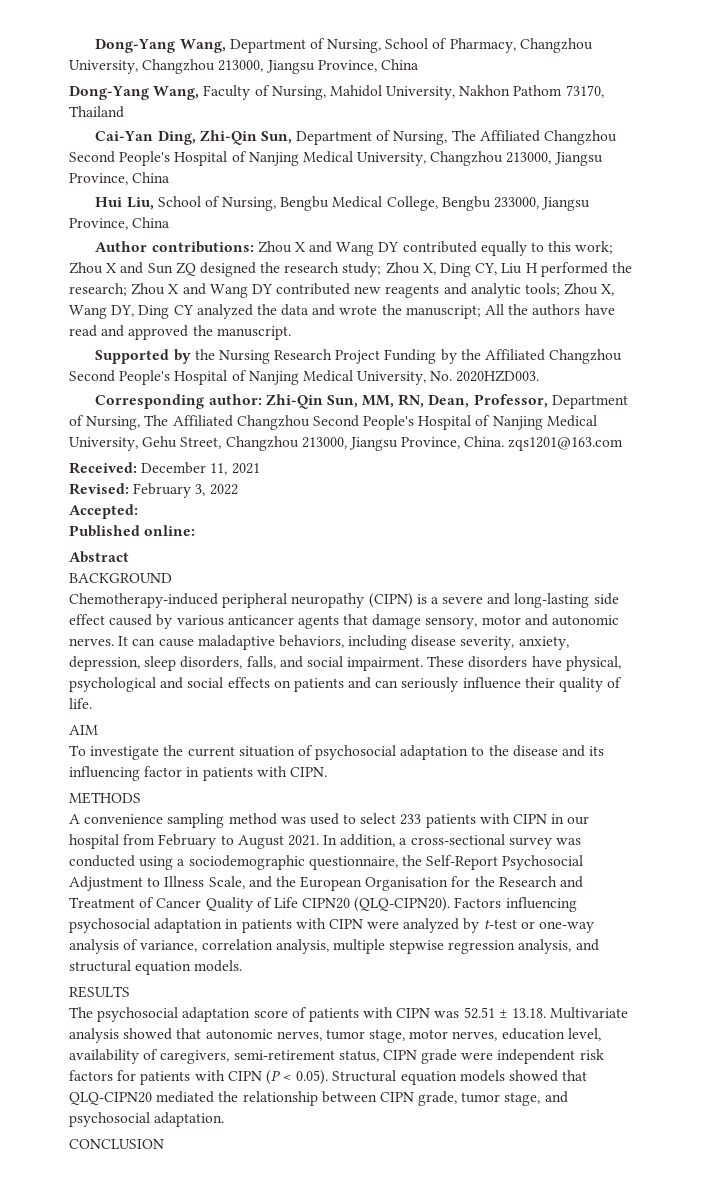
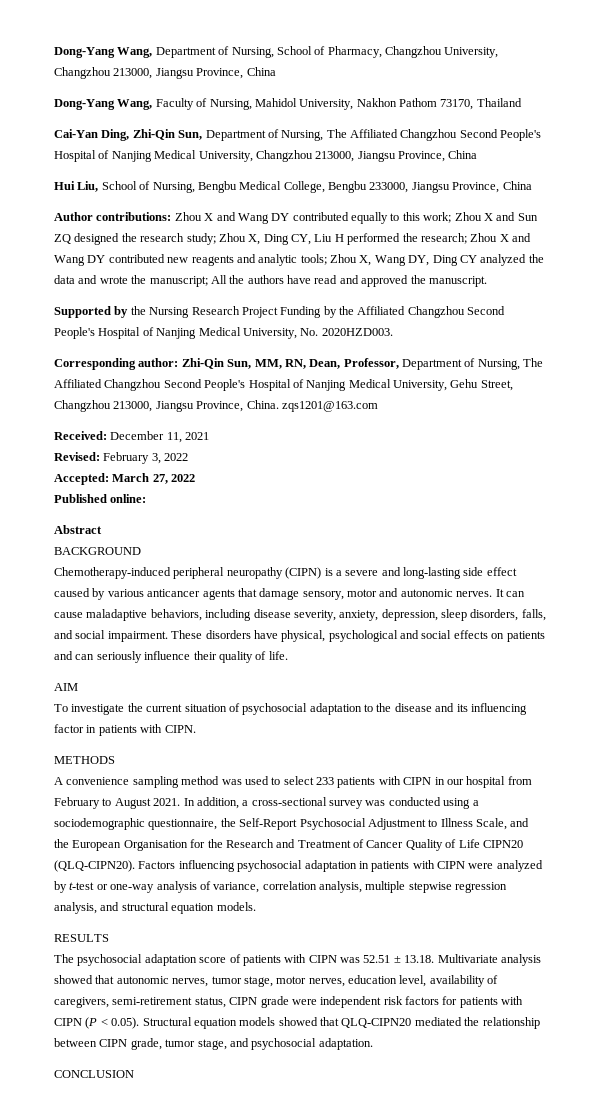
(138, 511) none -> [112,473,196,484] March 27, 2022

